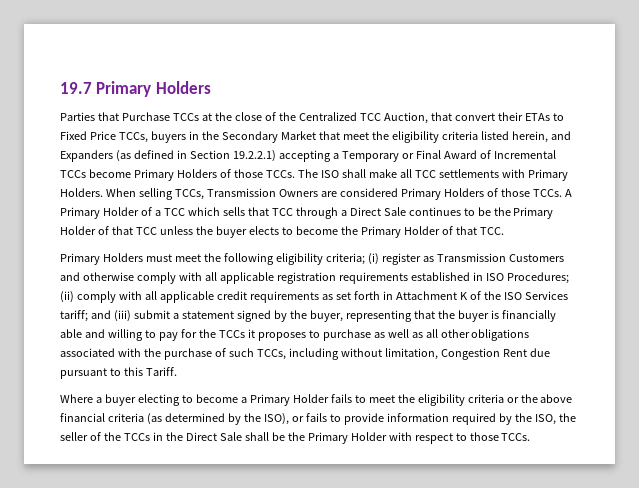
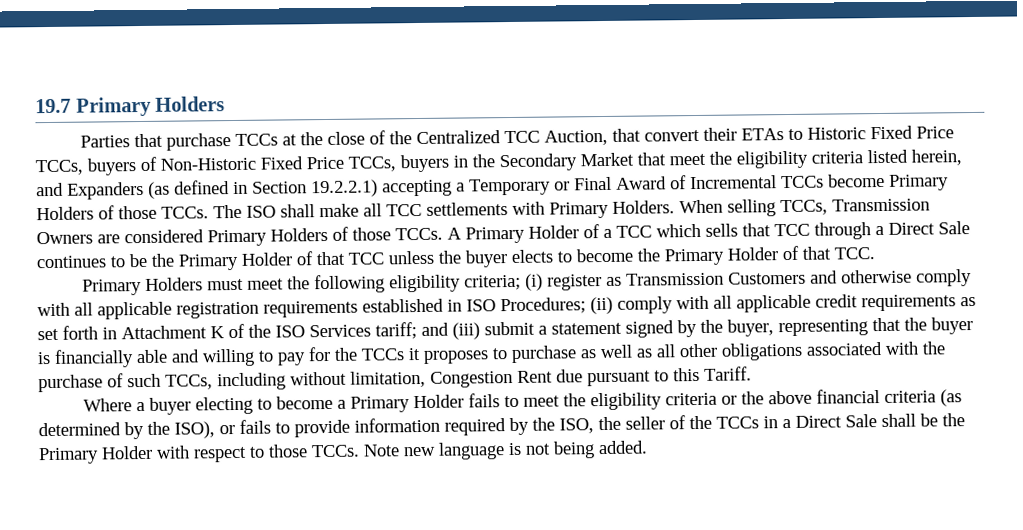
[121,112,170,121] Purchase -> [165,133,231,151] purchase
(564, 117) none -> [806,125,954,140] [35,156,256,176] Historic Fixed Price TCCs, buyers of Non-Historic
[165,432,183,441] the -> [782,418,791,429] a
(531, 437) none -> [363,440,648,460] Note new language is not being added.

